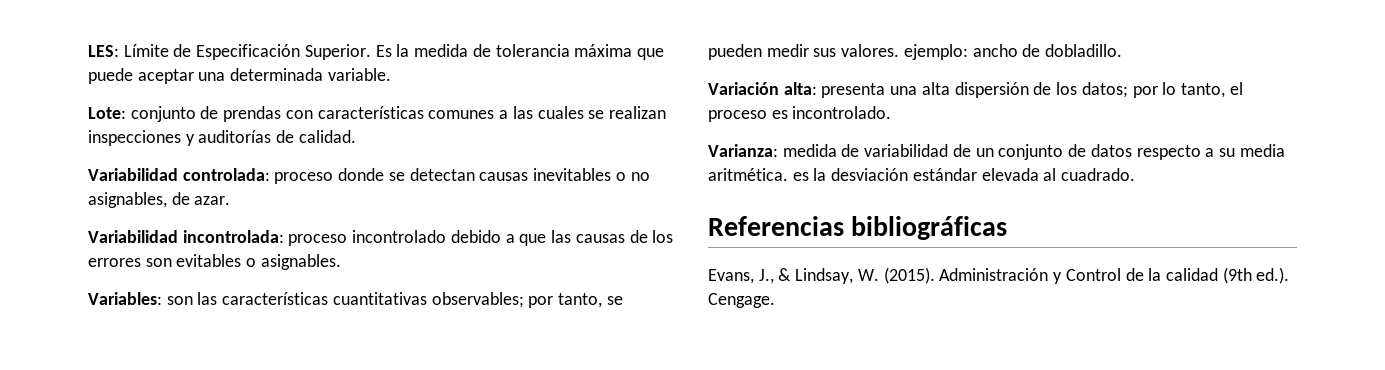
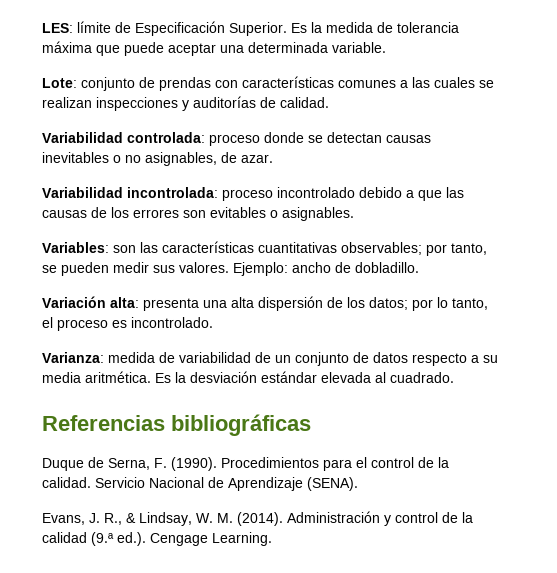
[123,44,169,57] Límite -> [77,21,111,33] límite
[903,44,968,60] ejemplo: -> [233,262,288,276] Ejemplo:
[792,172,809,181] es -> [155,373,171,383] Es
(1008, 228) none -> [42,457,449,471] [42,477,358,491] // Duque de Serna, F. (1990). Procedimientos para el control de la calidad. Servicio Nacional de Aprendizaje (SENA).
[758,269,774,284] J., -> [89,513,122,525] J. R.,
[883,267,935,284] (2015). -> [217,512,283,526] M. (2014).
[1065,268,1121,281] Control -> [395,512,438,523] control
[1222,267,1290,284] [708,293,775,308] (9th ed.). Cengage. -> [91,532,272,546] (9.ª ed.). Cengage Learning.

